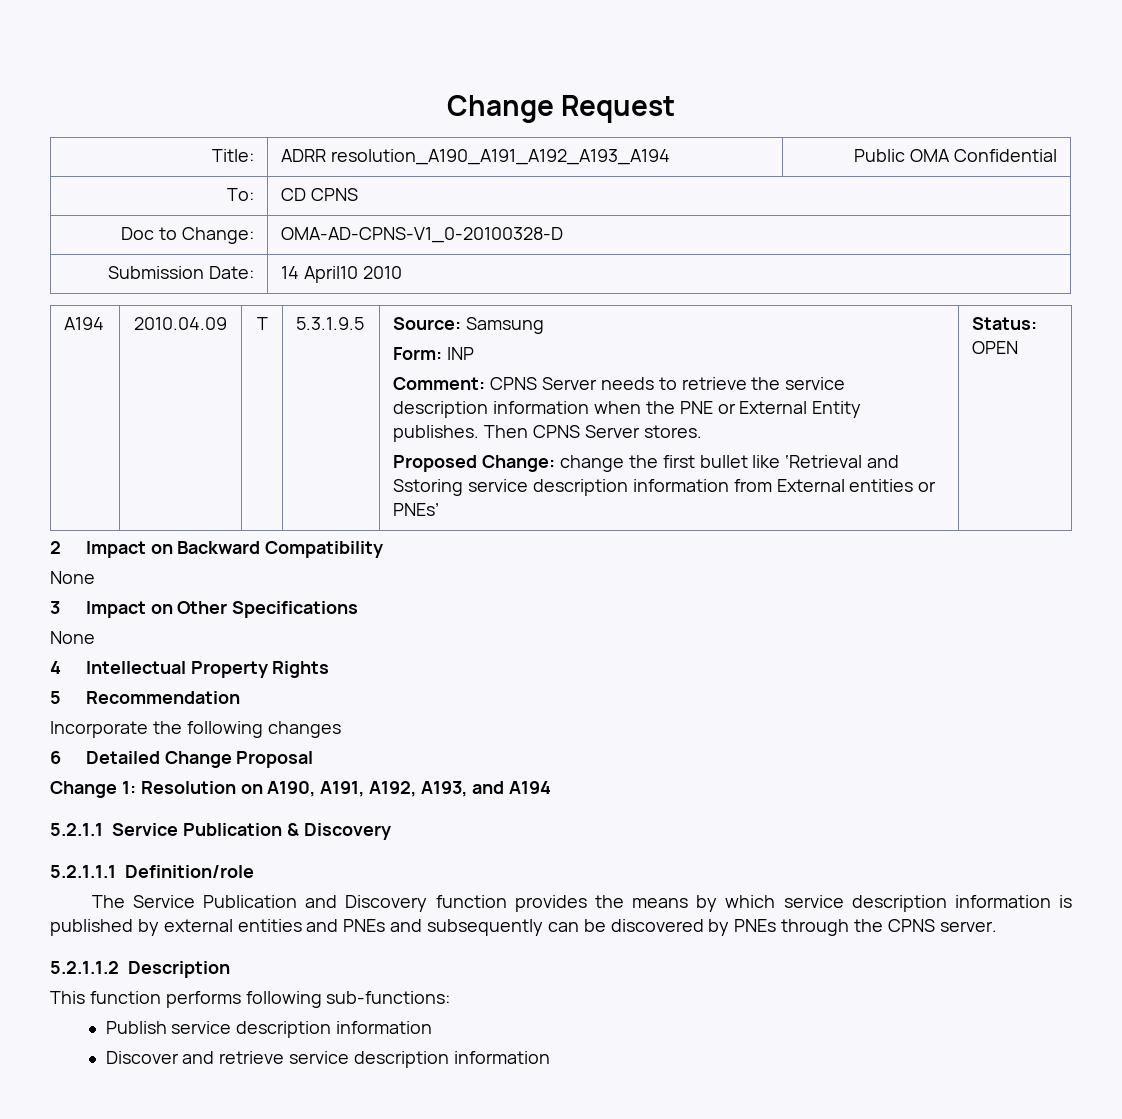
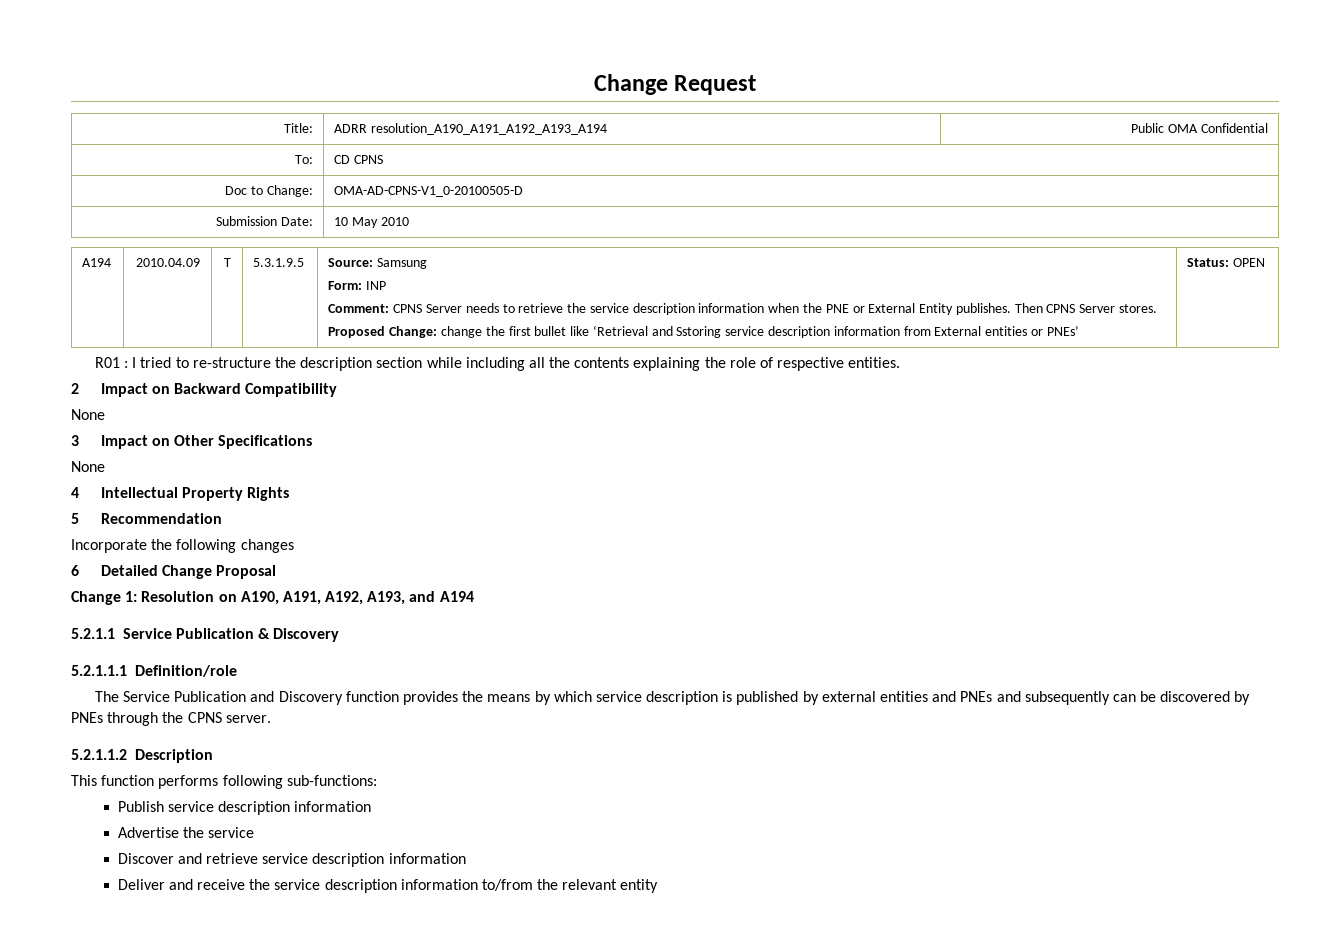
[281,227,564,243] OMA-AD-CPNS-V1_0-20100328-D -> [334,186,524,197] OMA-AD-CPNS-V1_0-20100505-D
[281,266,359,283] 14 April10 -> [334,217,379,228] 10 May
(1019, 347) none -> [94,357,901,371] // R01 : I tried to re-structure the description section while including all the contents explaining the role of respective entities.
[954,895,1051,908] information -> (719, 698) none
(433, 1027) none -> [117,827,254,838] // Advertise the service
(550, 1057) none -> [117,879,659,893] // Deliver and receive the service description information to/from the relevant entity

